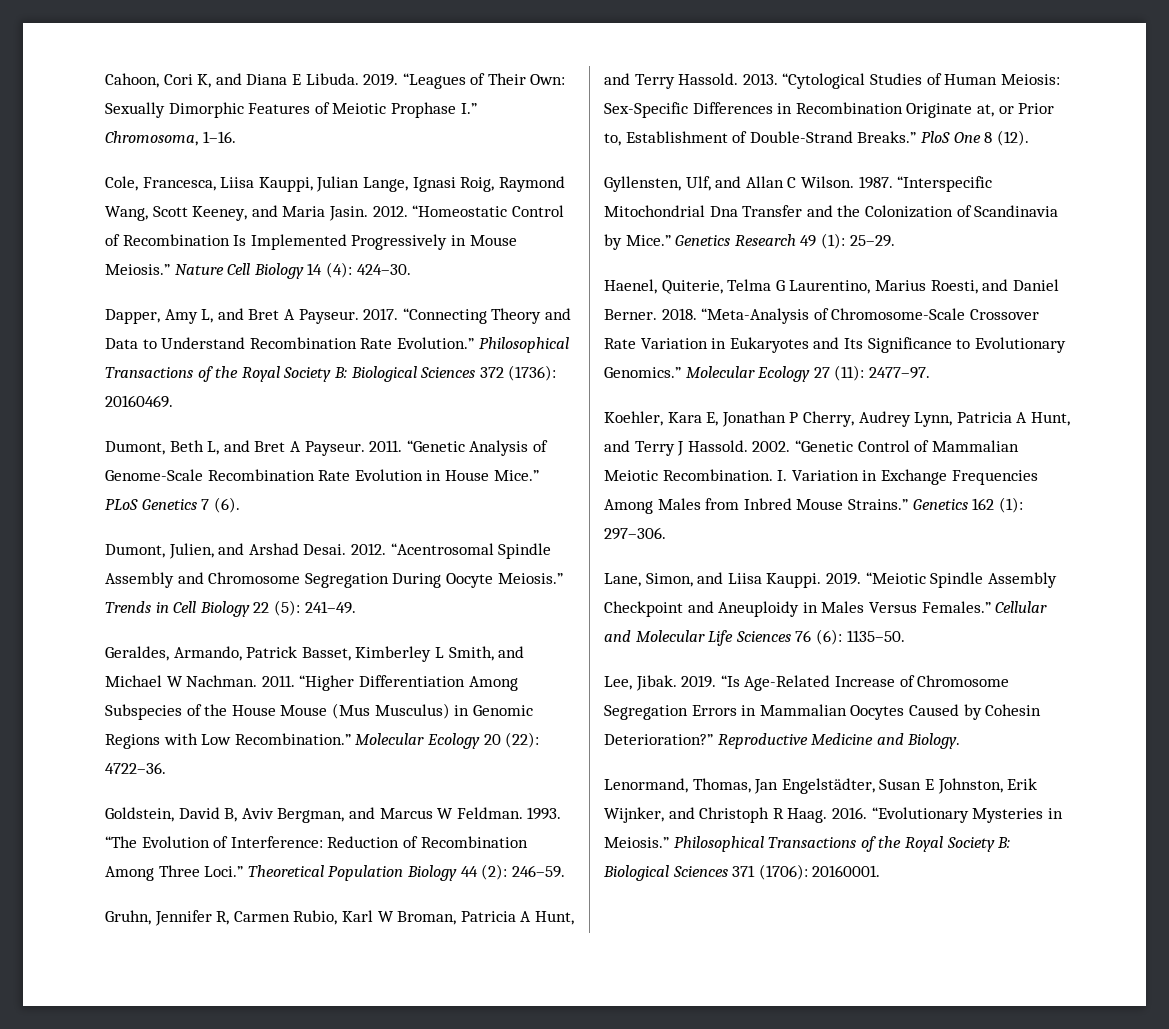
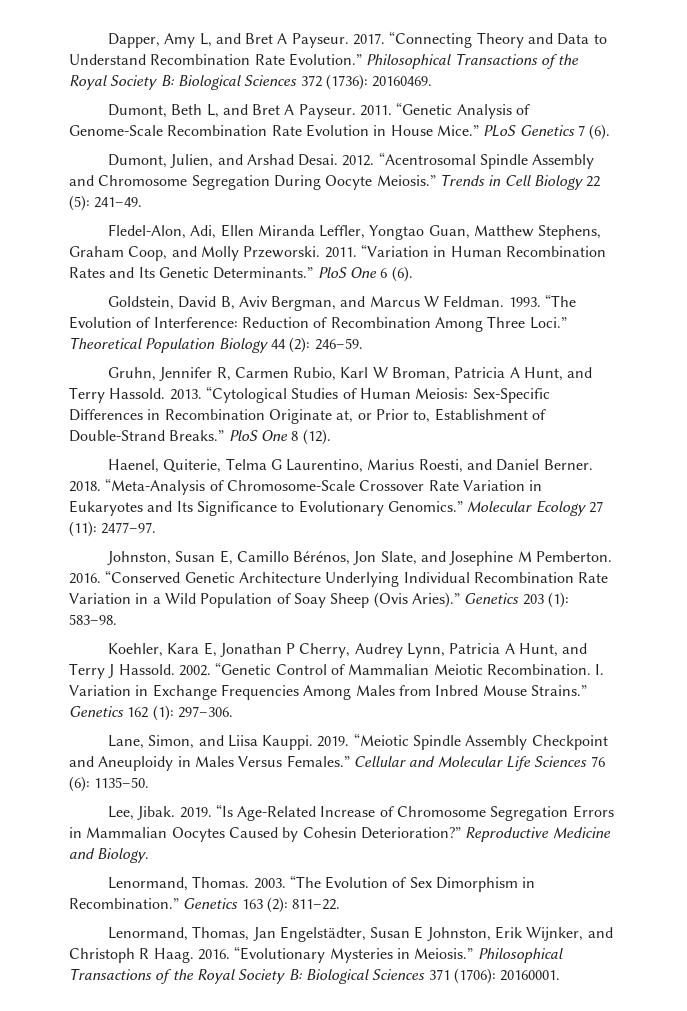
[105,73,566,89] [105,102,477,118] [105,131,236,146] [105,176,565,192] [105,205,564,221] [105,234,517,250] [105,262,411,279] Cahoon, Cori K, and Diana E Libuda. 2019. “Leagues of Their Own: Sexually Dimorphic Features of Meiotic Prophase I.” Chromosoma, 1–16. // Cole, Francesca, Liisa Kauppi, Julian Lange, Ignasi Roig, Raymond Wang, Scott Keeney, and Maria Jasin. 2012. “Homeostatic Control of Recombination Is Implemented Progressively in Mouse Meiosis.” Nature Cell Biology 14 (4): 424–30. // -> (107, 40) none
[105,646,525,662] [105,675,518,691] [105,703,533,720] [105,732,540,749] [105,762,166,774] Geraldes, Armando, Patrick Basset, Kimberley L Smith, and Michael W Nachman. 2011. “Higher Differentiation Among Subspecies of the House Mouse (Mus Musculus) in Genomic Regions with Low Recombination.” Molecular Ecology 20 (22): 4722–36. -> [107,224,602,240] [69,244,606,261] [69,266,413,282] Fledel-Alon, Adi, Ellen Miranda Leffler, Yongtao Guan, Matthew Stephens, Graham Coop, and Molly Przeworski. 2011. “Variation in Human Recombination Rates and Its Genetic Determinants.” PloS One 6 (6).
[604,176,993,192] [604,205,1059,218] [604,233,895,250] // Gyllensten, Ulf, and Allan C Wilson. 1987. “Interspecific Mitochondrial Dna Transfer and the Colonization of Scandinavia by Mice.” Genetics Research 49 (1): 25–29. -> (331, 437) none
(930, 373) none -> [106,550,613,566] [69,570,609,587] [69,592,569,608] [69,614,117,625] // Johnston, Susan E, Camillo Bérénos, Jon Slate, and Josephine M Pemberton. 2016. “Conserved Genetic Architecture Underlying Individual Recombination Rate Variation in a Wild Population of Soay Sheep (Ovis Aries).” Genetics 203 (1): 583–98.
(961, 741) none -> [107,875,536,892] [69,897,341,913] // Lenormand, Thomas. 2003. “The Evolution of Sex Dimorphism in Recombination.” Genetics 163 (2): 811–22.

